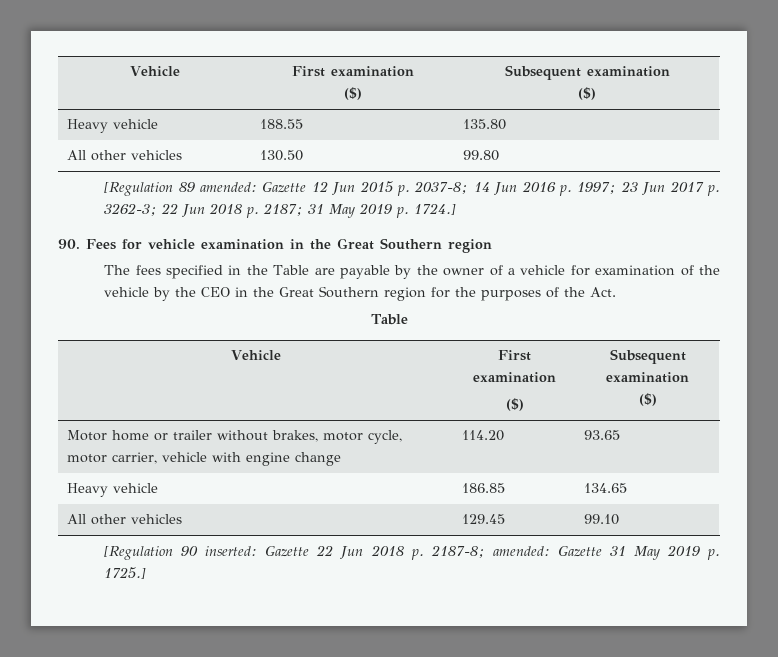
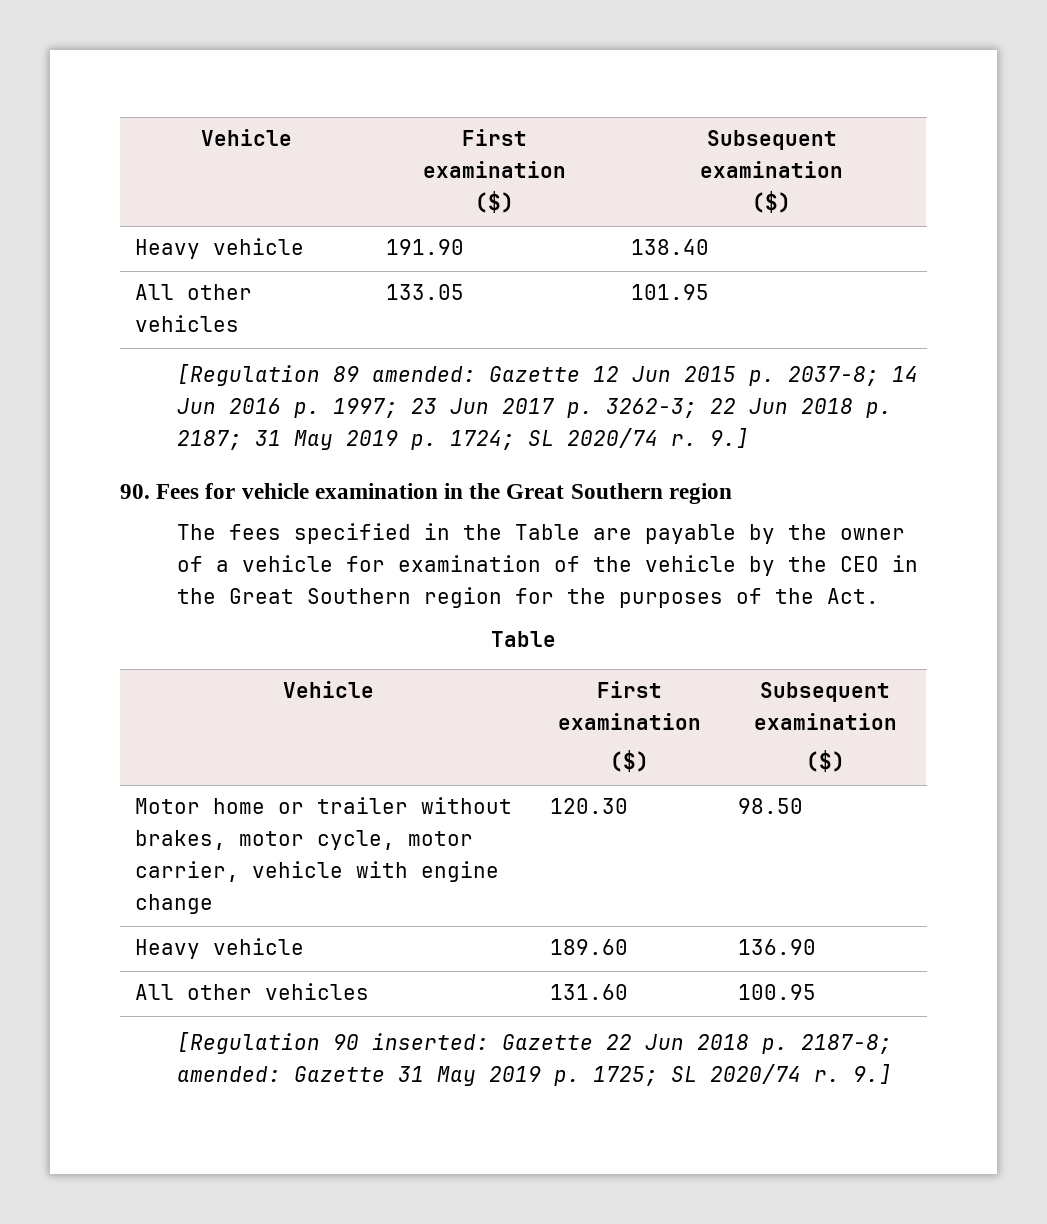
[259,119,303,129] [462,119,506,130] [66,150,182,161] [259,150,303,161] [462,150,499,161] 188.55 | 135.80 // All other vehicles | 130.50 | 99.80 -> [385,239,464,255] [630,239,709,255] [134,284,252,300] [134,315,239,332] [385,284,464,300] [630,284,709,300] 191.90 | 138.40 // All other vehicles | 133.05 | 101.95
[414,203,457,215] 1724.] -> [450,428,750,450] 1724; SL 2020/74 r. 9.]
[461,430,504,441] [583,430,620,440] [66,483,158,497] [461,483,505,493] [583,483,627,493] [66,514,182,525] [461,514,505,524] [583,514,619,525] 114.20 | 93.65 // Heavy vehicle | 186.85 | 134.65 // All other vehicles | 129.45 | 99.10 -> [549,798,628,814] [737,798,803,814] [134,938,304,959] [549,939,628,955] [737,939,816,955] [134,983,369,1000] [549,984,628,1000] [737,984,816,1000] 120.30 | 98.50 // Heavy vehicle | 189.60 | 136.90 // All other vehicles | 131.60 | 100.95
[104,567,147,579] 1725.] -> [593,1064,893,1086] 1725; SL 2020/74 r. 9.]

